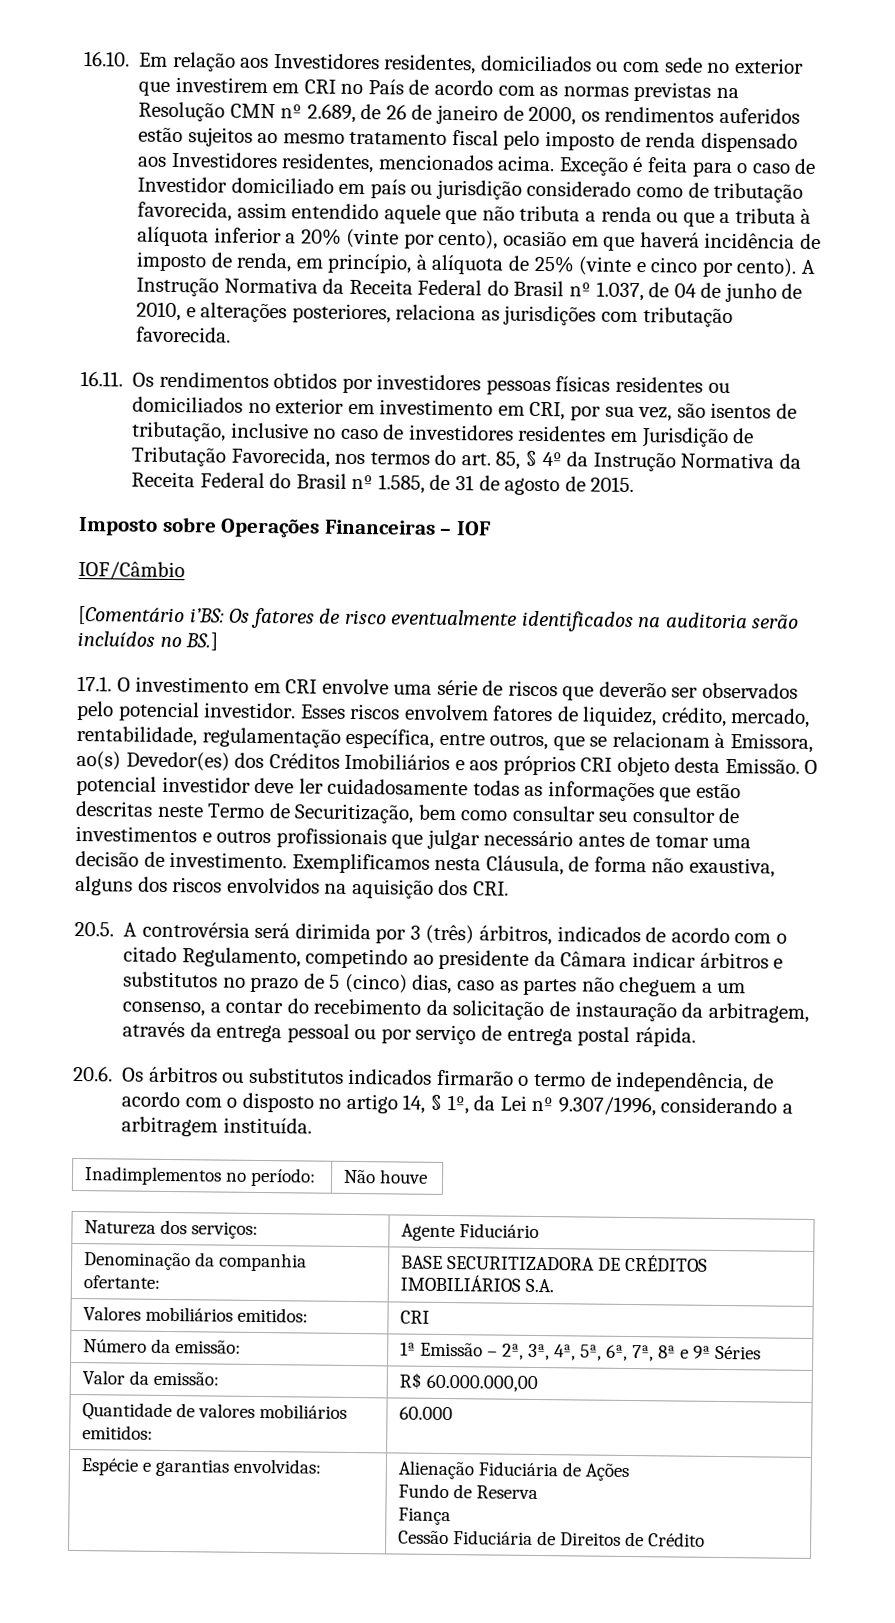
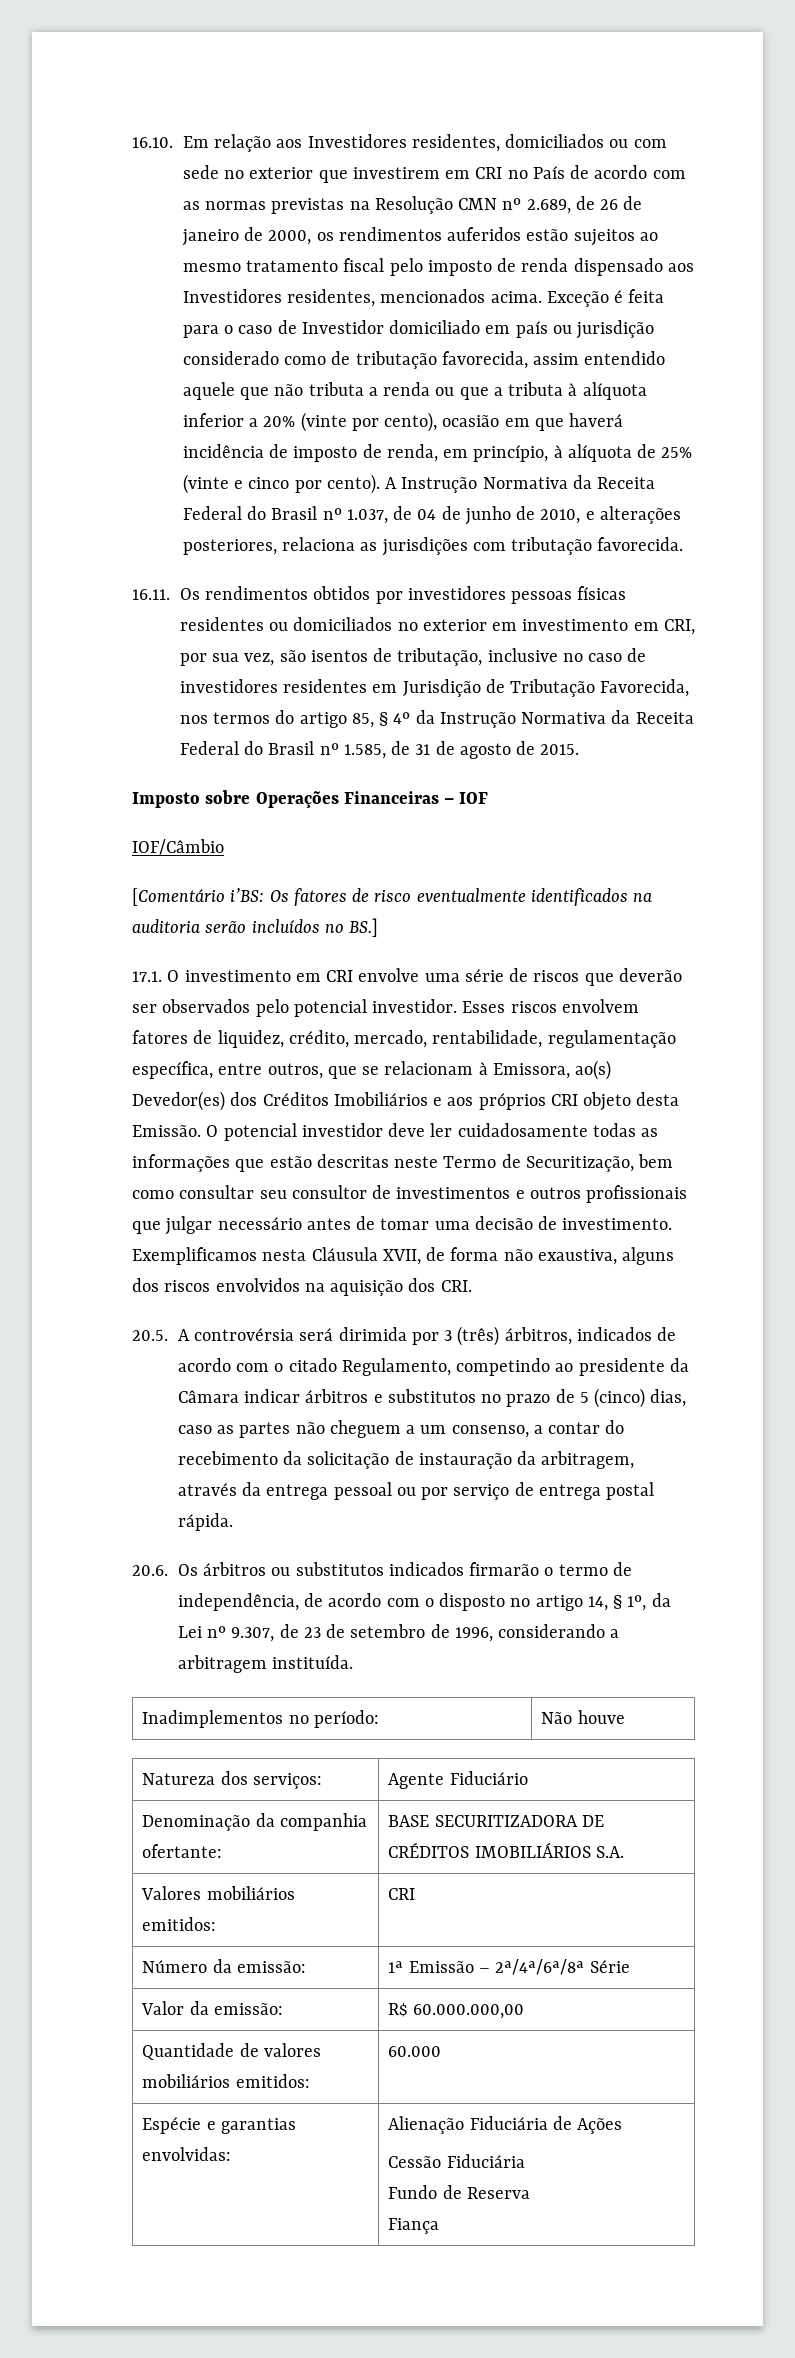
[460,453,491,466] art. -> [299,712,347,728] artigo
[485,855,564,876] Cláusula, -> [311,1247,421,1265] Cláusula XVII,
[557,1096,656,1117] 9.307/1996, -> [231,1624,493,1642] 9.307, de 23 de setembro de 1996,
[501,1343,761,1362] 2ª, 3ª, 4ª, 5ª, 6ª, 7ª, 8ª e 9ª Séries -> [495,1959,630,1975] 2ª/4ª/6ª/8ª Série
(629, 1472) none -> [388,2154,525,2168] // Cessão Fiduciária
[397,1530,705,1547] // Cessão Fiduciária de Direitos de Crédito -> (440, 2226) none

